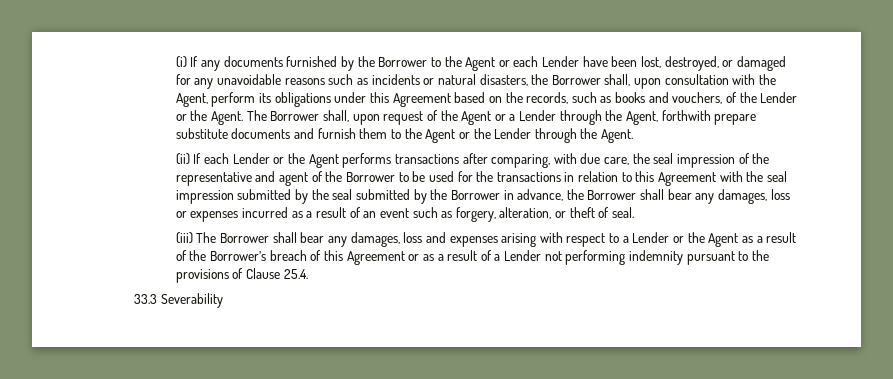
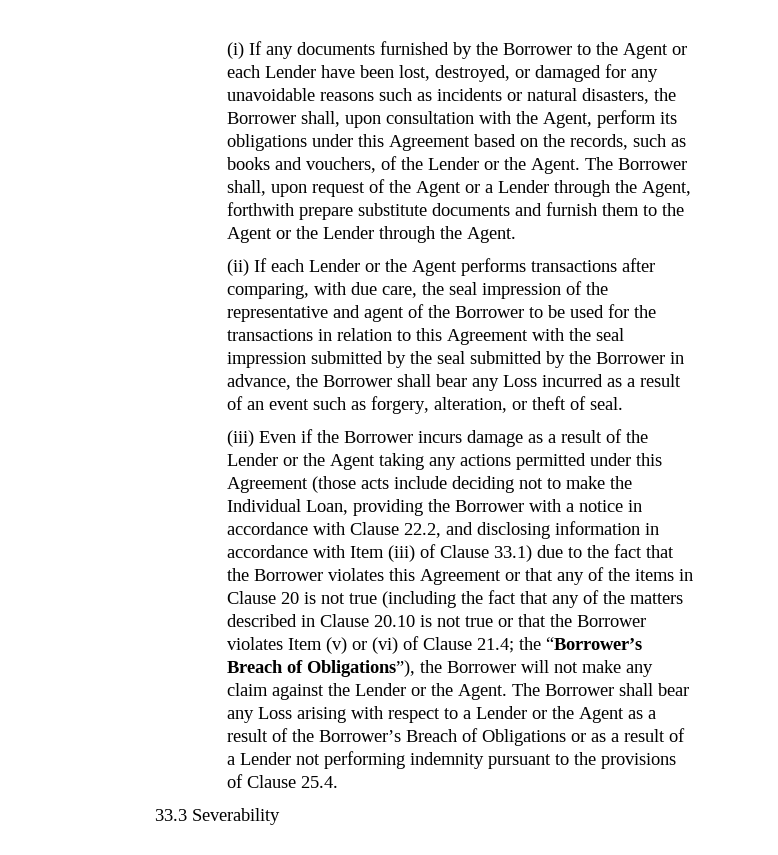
[718,189,790,204] [175,211,239,222] damages, loss or expenses -> [502,375,537,387] Loss
(193, 238) none -> [258,429,648,447] [226,453,662,470] [226,476,632,493] [226,499,642,516] [226,521,659,539] [226,544,674,562] [226,567,693,585] [226,590,683,608] [226,614,646,627] [226,636,642,654] [226,660,653,677] [226,683,507,700] Even if the Borrower incurs damage as a result of the Lender or the Agent taking any actions permitted under this Agreement (those acts include deciding not to make the Individual Loan, providing the Borrower with a notice in accordance with Clause 22.2, and disclosing information in accordance with Item (iii) of Clause 33.1) due to the fact that the Borrower violates this Agreement or that any of the items in Clause 20 is not true (including the fact that any of the matters described in Clause 20.10 is not true or that the Borrower violates Item (v) or (vi) of Clause 21.4; the “Borrower’s Breach of Obligations”), the Borrower will not make any claim against the Lender or the Agent.
[350,232,498,247] damages, loss and expenses -> [257,707,292,719] Loss
[269,250,405,265] breach of this Agreement -> [405,728,566,746] Breach of Obligations

